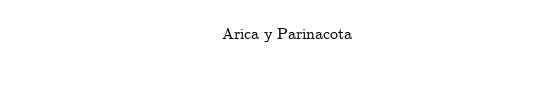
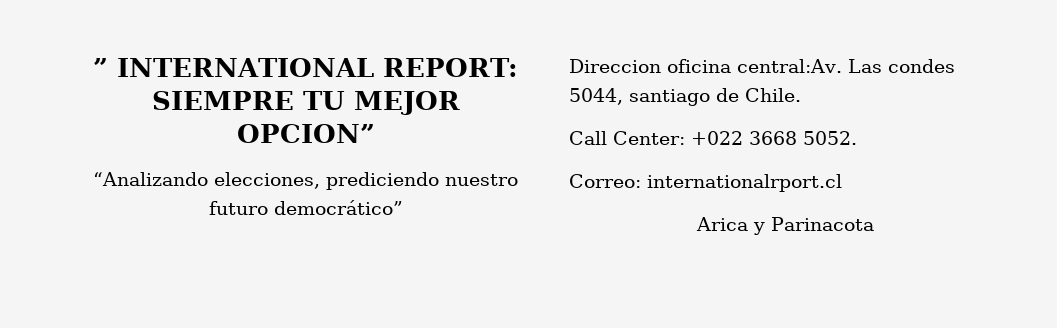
(222, 33) none -> [92,58,519,77] [151,91,460,115] [236,124,375,143] [93,172,518,190] [208,200,403,215] [569,59,955,73] [569,88,801,106] [569,131,857,145] [569,174,842,192] ” INTERNATIONAL REPORT: SIEMPRE TU MEJOR OPCION” // “Analizando elecciones, prediciendo nuestro futuro democrático” // Direccion oficina central:Av. Las condes 5044, santiago de Chile. // Call Center: +022 3668 5052. // Correo: internationalrport.cl //

